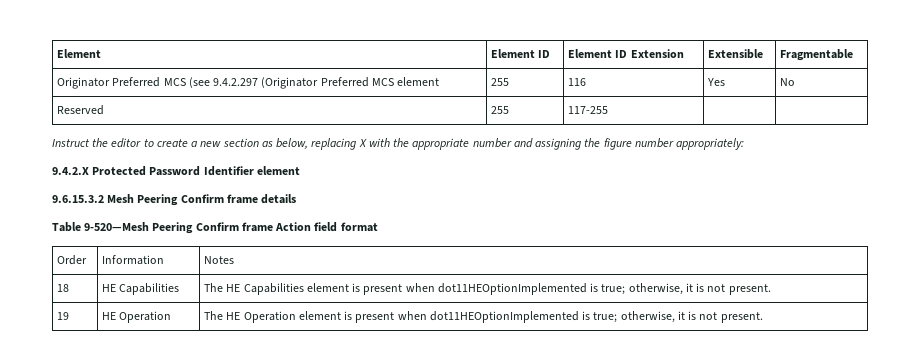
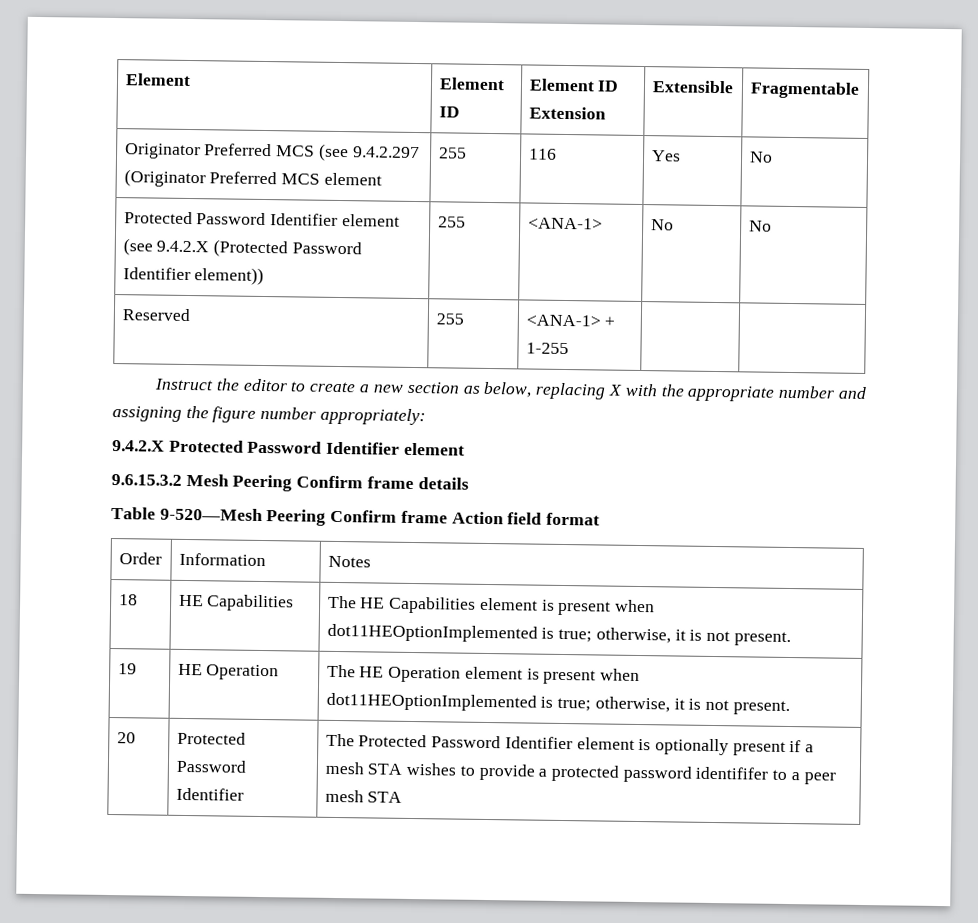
(796, 82) none -> [123,211,400,227] [122,238,362,258] [122,267,265,286] [437,216,466,228] [527,217,603,230] [650,219,674,231] [748,220,772,232] // Protected Password Identifier element (see 9.4.2.X (Protected Password Identifier element)) | 255 | <ANA-1> | No | No
[568,106,609,114] 117-255 -> [525,314,616,327] [525,342,569,355] <ANA-1> + 1-255
(763, 317) none -> [116,732,136,744] [176,731,246,745] [175,759,247,773] [175,787,244,801] [325,733,815,756] [324,761,836,785] [324,789,403,803] // 20 | Protected Password Identifier | The Protected Password Identifier element is optionally present if a mesh STA wishes to provide a protected password identififer to a peer mesh STA

